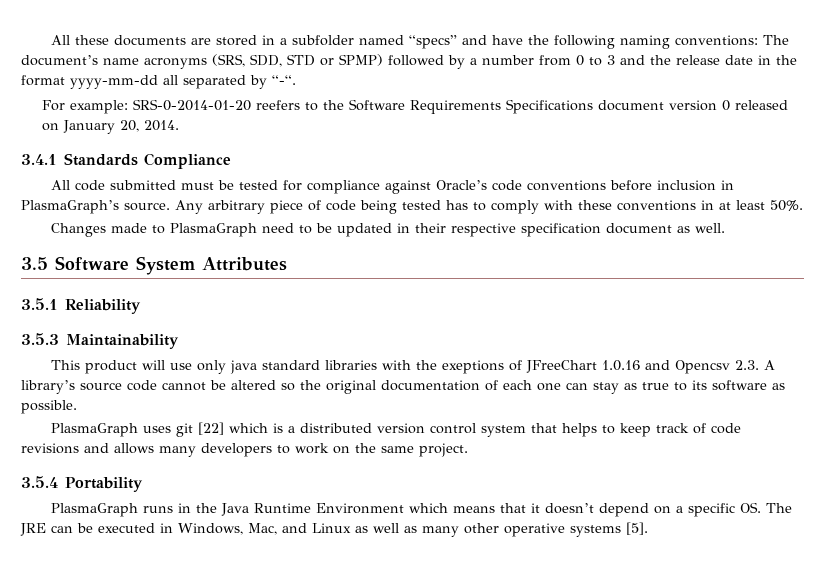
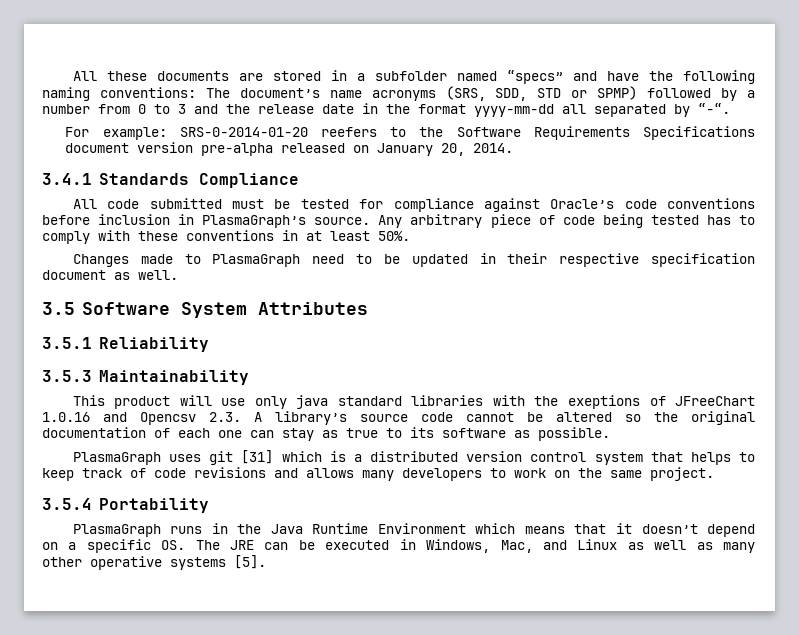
[721,100,730,111] 0 -> [201,143,274,156] pre-alpha
[198,422,225,435] [22] -> [241,450,274,464] [31]

